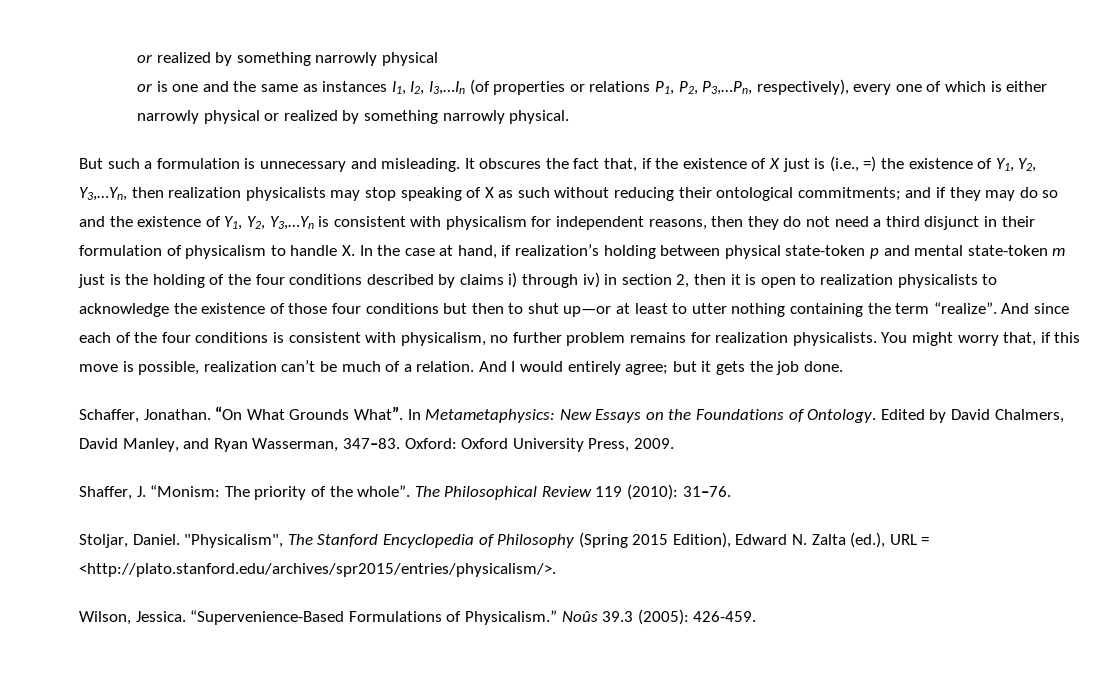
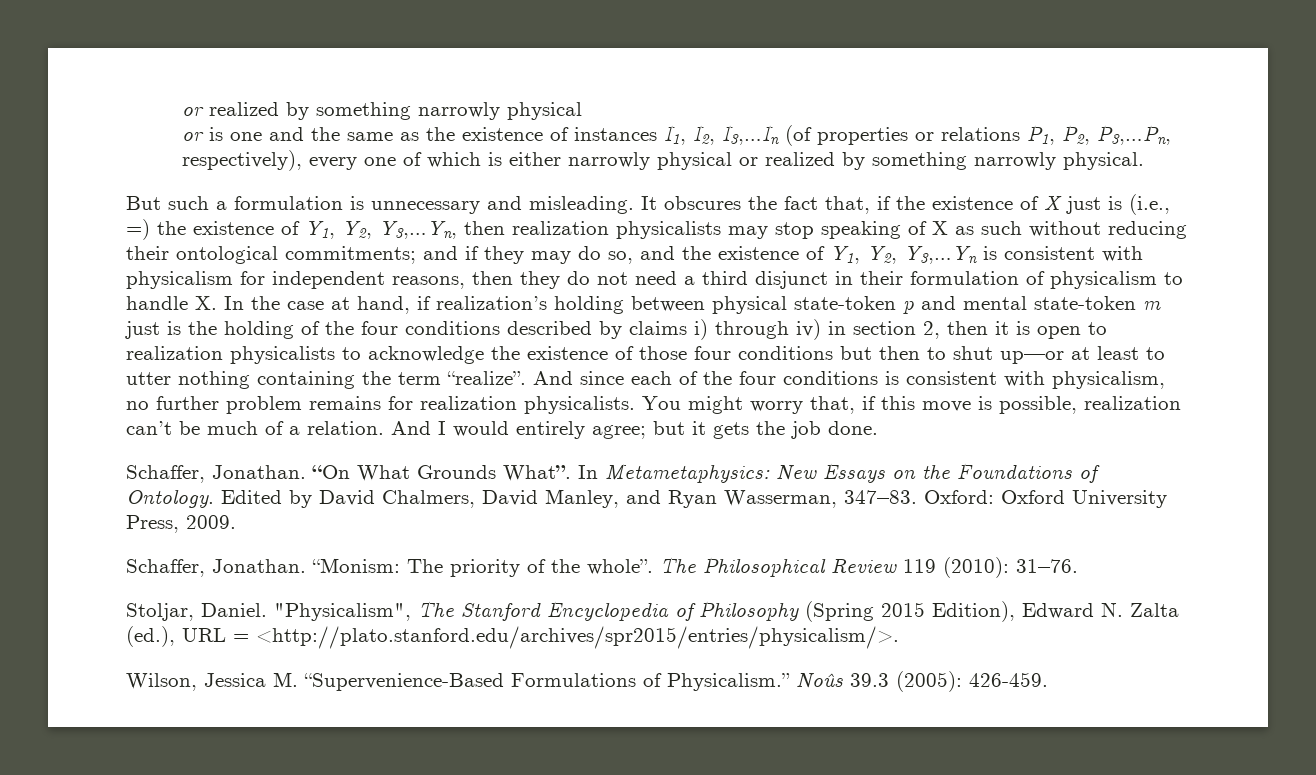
(318, 88) none -> [426,127,570,141] the existence of
[1042,190,1059,198] so -> [608,251,633,264] so,
[79,486,146,500] Shaffer, J. -> [126,559,306,577] Schaffer, Jonathan.
[135,611,186,622] Jessica. -> [204,672,298,687] Jessica M.

